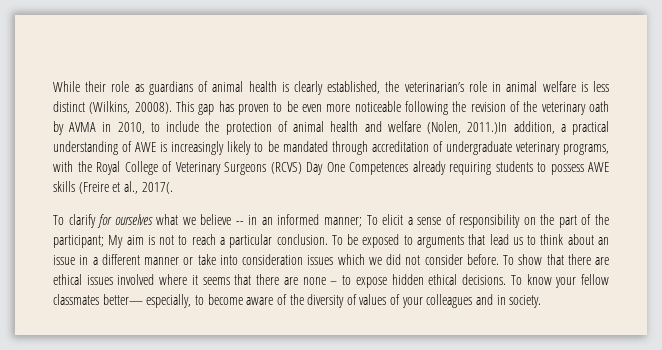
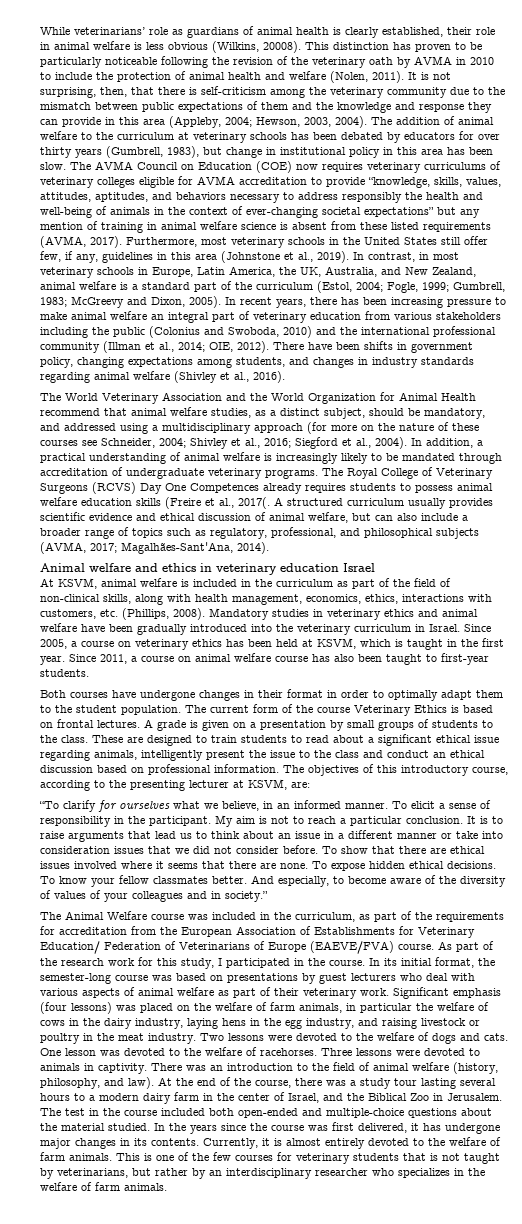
[85,81,107,92] their -> [74,27,145,35] veterinarians’
[385,81,464,92] the veterinarian’s -> [447,27,472,35] their
[53,101,85,112] distinct -> [168,42,208,50] obvious
[198,104,215,115] gap -> [333,42,389,50] distinction
[302,104,351,112] even more -> [40,57,102,68] particularly
[117,122,145,134] 2010, -> [470,57,494,65] 2010
[467,122,508,134] 2011.)In -> [372,71,451,83] [40,86,505,98] [40,101,492,113] [40,116,494,128] [40,131,500,143] [40,146,493,158] [40,161,501,173] [40,176,501,188] [40,192,483,203] [40,206,480,218] [40,221,491,233] [40,236,488,248] [40,251,459,263] [40,266,476,278] [40,281,505,293] [40,296,506,308] [40,311,501,323] [40,326,496,338] [40,341,473,353] [40,357,474,368] [40,371,285,383] [40,392,476,404] [40,407,485,419] [40,422,479,434] [40,437,422,449] 2011). It is not surprising, then, that there is self-criticism among the veterinary community due to the mismatch between public expectations of them and the knowledge and response they can provide in this area (Appleby, 2004; Hewson, 2003, 2004). The addition of animal welfare to the curriculum at veterinary schools has been debated by educators for over thirty years (Gumbrell, 1983), but change in institutional policy in this area has been slow. The AVMA Council on Education (COE) now requires veterinary curriculums of veterinary colleges eligible for AVMA accreditation to provide “knowledge, skills, values, attitudes, aptitudes, and behaviors necessary to address responsibly the health and well-being of animals in the context of ever-changing societal expectations” but any mention of training in animal welfare science is absent from these listed requirements (AVMA, 2017). Furthermore, most veterinary schools in the United States still offer few, if any, guidelines in this area (Johnstone et al., 2019). In contrast, in most veterinary schools in Europe, Latin America, the UK, Australia, and New Zealand, animal welfare is a standard part of the curriculum (Estol, 2004; Fogle, 1999; Gumbrell, 1983; McGreevy and Dixon, 2005). In recent years, there has been increasing pressure to make animal welfare an integral part of veterinary education from various stakeholders including the public (Colonius and Swoboda, 2010) and the international professional community (Illman et al., 2014; OIE, 2012). There have been shifts in government policy, changing expectations among students, and changes in industry standards regarding animal welfare (Shivley et al., 2016). // The World Veterinary Association and the World Organization for Animal Health recommend that animal welfare studies, as a distinct subject, should be mandatory, and addressed using a multidisciplinary approach (for more on the nature of these courses see Schneider, 2004; Shivley et al., 2016; Siegford et al., 2004). In
[135,142,157,152] AWE -> [184,452,260,461] animal welfare
[563,144,609,155] [53,161,92,172] programs, with the -> [265,468,343,479] programs. The
[449,162,491,175] requiring -> [305,483,346,493] requires
[588,162,609,172] AWE -> [457,483,493,491] [40,497,132,506] animal welfare education
[53,215,64,225] // To -> [274,497,493,509] [40,512,468,523] [40,527,479,539] [40,542,269,554] [40,563,375,575] [40,578,451,589] [40,594,492,605] [40,608,478,620] [40,623,491,635] [40,638,504,650] [40,653,489,665] [40,669,89,677] [40,689,503,701] [40,704,493,716] [40,719,493,731] [40,734,499,746] [40,750,485,761] [40,764,508,776] [40,779,310,791] [39,801,59,809] A structured curriculum usually provides scientific evidence and ethical discussion of animal welfare, but can also include a broader range of topics such as regulatory, professional, and philosophical subjects (AVMA, 2017; Magalhães-Sant'Ana, 2014). // Animal welfare and ethics in veterinary education Israel // At KSVM, animal welfare is included in the curriculum as part of the field of non-clinical skills, along with health management, economics, ethics, interactions with customers, etc. (Phillips, 2008). Mandatory studies in veterinary ethics and animal welfare have been gradually introduced into the veterinary curriculum in Israel. Since 2005, a course on veterinary ethics has been held at KSVM, which is taught in the first year. Since 2011, a course on animal welfare course has also been taught to first-year students. // Both courses have undergone changes in their format in order to optimally adapt them to the student population. The current form of the course Veterinary Ethics is based on frontal lectures. A grade is given on a presentation by small groups of students to the class. These are designed to train students to read about a significant ethical issue regarding animals, intelligently present the issue to the class and conduct an ethical discussion based on professional information. The objectives of this introductory course, according to the presenting lecturer at KSVM, are: // “To
[200,214,244,225] believe -- -> [222,801,259,811] believe,
[324,217,362,227] manner; -> [345,803,388,809] manner.
[523,214,609,228] [53,235,104,248] on the part of the participant; -> [114,816,211,826] in the participant.
[331,234,413,248] To be exposed to -> [467,816,503,824] [40,831,64,839] It is to raise
[337,254,365,265] which -> [148,846,171,854] that
[302,275,352,285] none – to -> [280,861,327,869] none. To
[102,294,143,305] better— -> [212,875,274,884] better. And
[509,295,542,308] society. -> [225,891,268,902] [40,911,504,922] [40,926,475,938] [40,941,494,954] [40,957,495,969] [40,973,475,984] [40,987,501,999] [40,1002,489,1014] [40,1018,480,1029] [40,1032,508,1044] [40,1047,480,1056] [40,1062,498,1074] [40,1077,496,1089] [40,1092,502,1104] [40,1108,492,1118] [40,1122,500,1134] [40,1137,501,1149] [40,1152,500,1164] [40,1168,485,1179] [40,1182,167,1191] society.” // The Animal Welfare course was included in the curriculum, as part of the requirements for accreditation from the European Association of Establishments for Veterinary Education/ Federation of Veterinarians of Europe (EAEVE/FVA) course. As part of the research work for this study, I participated in the course. In its initial format, the semester-long course was based on presentations by guest lecturers who deal with various aspects of animal welfare as part of their veterinary work. Significant emphasis (four lessons) was placed on the welfare of farm animals, in particular the welfare of cows in the dairy industry, laying hens in the egg industry, and raising livestock or poultry in the meat industry. Two lessons were devoted to the welfare of dogs and cats. One lesson was devoted to the welfare of racehorses. Three lessons were devoted to animals in captivity. There was an introduction to the field of animal welfare (history, philosophy, and law). At the end of the course, there was a study tour lasting several hours to a modern dairy farm in the center of Israel, and the Biblical Zoo in Jerusalem. The test in the course included both open-ended and multiple-choice questions about the material studied. In the years since the course was first delivered, it has undergone major changes in its contents. Currently, it is almost entirely devoted to the welfare of farm animals. This is one of the few courses for veterinary students that is not taught by veterinarians, but rather by an interdisciplinary researcher who specializes in the welfare of farm animals.

